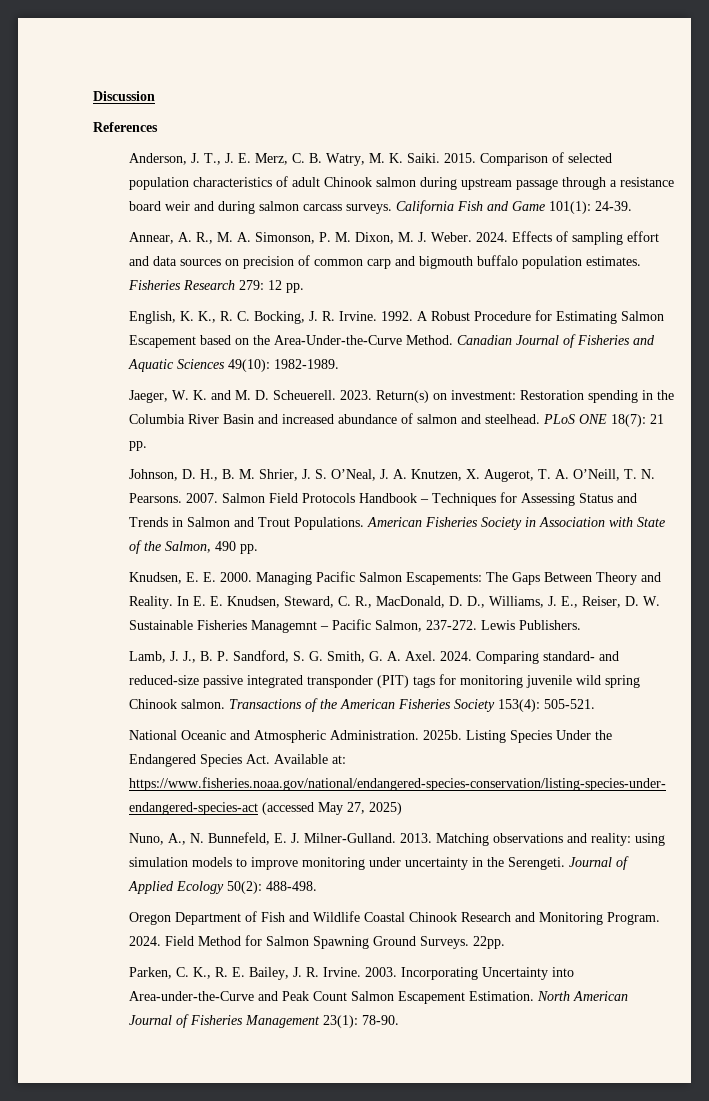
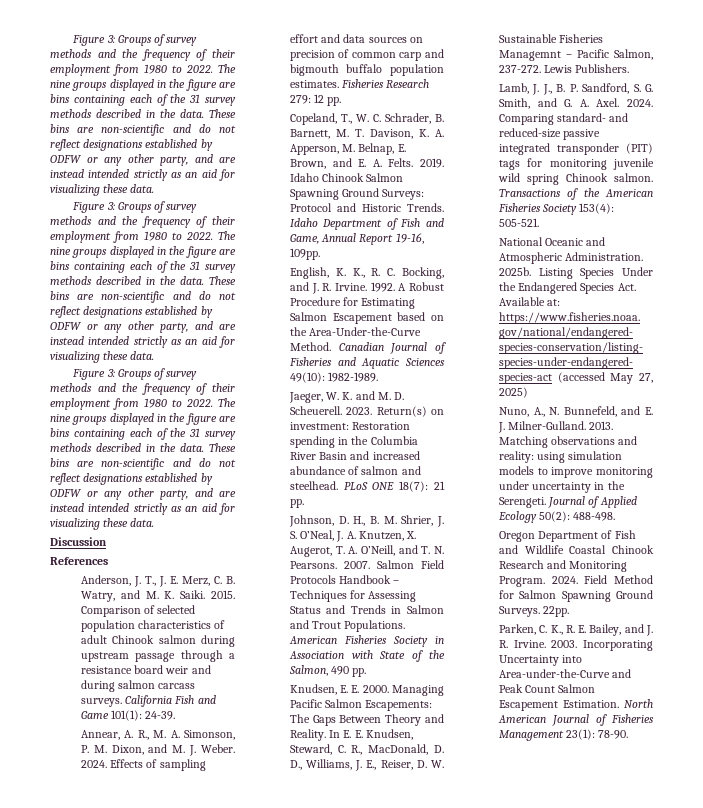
(93, 96) none -> [72,34,198,46] [50,49,235,61] [50,64,236,76] [50,79,236,91] [50,94,236,106] [50,109,236,118] [50,124,236,136] [50,139,213,151] [50,154,236,166] [50,169,236,181] [50,184,155,196] [72,201,198,213] [50,216,235,228] [50,231,236,243] [50,246,236,258] [50,261,236,273] [50,276,236,285] [50,291,236,303] [50,306,213,318] [50,321,236,333] [50,336,236,348] [50,351,155,363] [72,368,198,380] [50,383,235,395] [50,398,236,410] [50,413,236,425] [50,428,236,440] [50,443,236,452] [50,458,236,470] [50,473,213,485] [50,488,236,500] [50,503,236,515] [50,518,155,530] Figure 3: Groups of survey methods and the frequency of their employment from 1980 to 2022. The nine groups displayed in the figure are bins containing each of the 31 survey methods described in the data. These bins are non-scientific and do not reflect designations established by ODFW or any other party, and are instead intended strictly as an aid for visualizing these data. // Figure 3: Groups of survey methods and the frequency of their employment from 1980 to 2022. The nine groups displayed in the figure are bins containing each of the 31 survey methods described in the data. These bins are non-scientific and do not reflect designations established by ODFW or any other party, and are instead intended strictly as an aid for visualizing these data. // Figure 3: Groups of survey methods and the frequency of their employment from 1980 to 2022. The nine groups displayed in the figure are bins containing each of the 31 survey methods described in the data. These bins are non-scientific and do not reflect designations established by ODFW or any other party, and are instead intended strictly as an aid for visualizing these data. //
(365, 159) none -> [120,590,140,599] and
(394, 238) none -> [148,744,168,753] and
(304, 288) none -> [289,113,444,125] [289,129,444,139] [289,143,406,155] [289,158,444,169] [289,173,404,182] [289,188,425,200] [289,203,444,212] [289,218,444,230] [289,233,424,245] [289,248,320,260] // Copeland, T., W. C. Schrader, B. Barnett, M. T. Davison, K. A. Apperson, M. Belnap, E. Brown, and E. A. Felts. 2019. Idaho Chinook Salmon Spawning Ground Surveys: Protocol and Historic Trends. Idaho Department of Fish and Game, Annual Report 19-16, 109pp.
(305, 317) none -> [289,282,309,291] and
(620, 475) none -> [398,545,418,554] and
(365, 657) none -> [537,98,557,107] and
(270, 838) none -> [621,406,641,415] and
(289, 973) none -> [624,624,644,633] and

